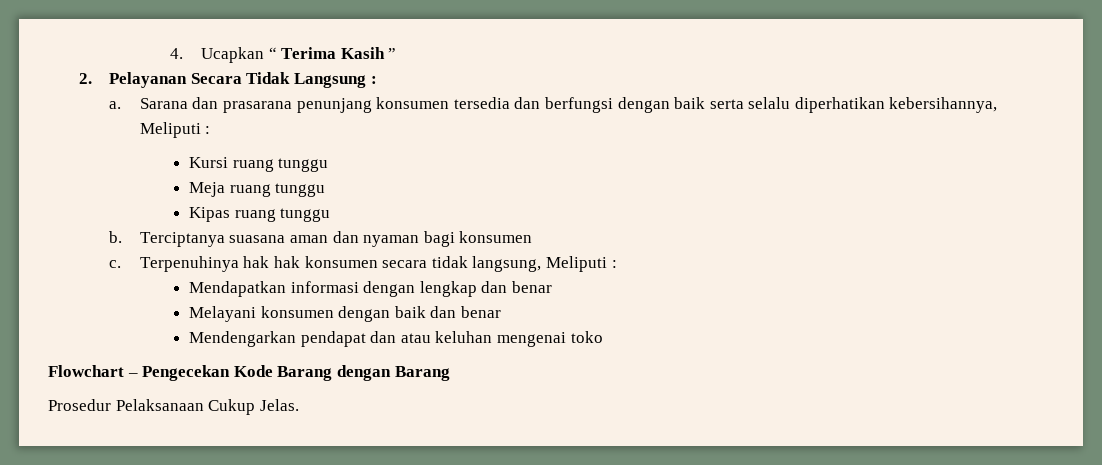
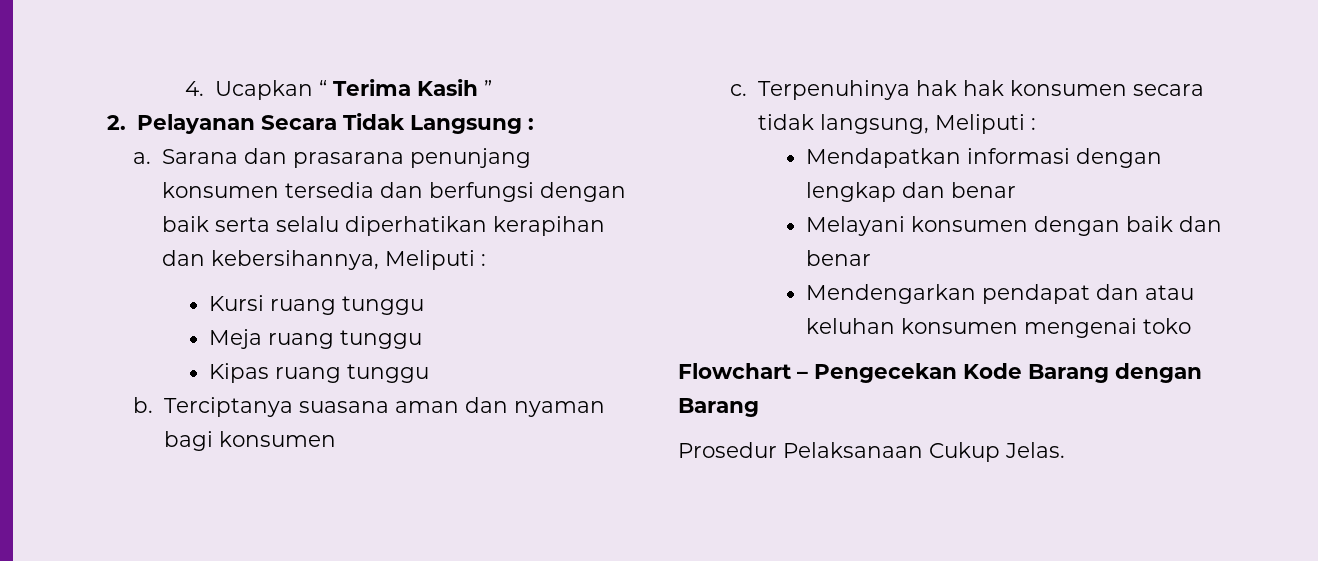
(885, 105) none -> [492,216,605,236] [161,250,205,266] kerapihan dan
(493, 337) none -> [901,318,1019,334] konsumen

